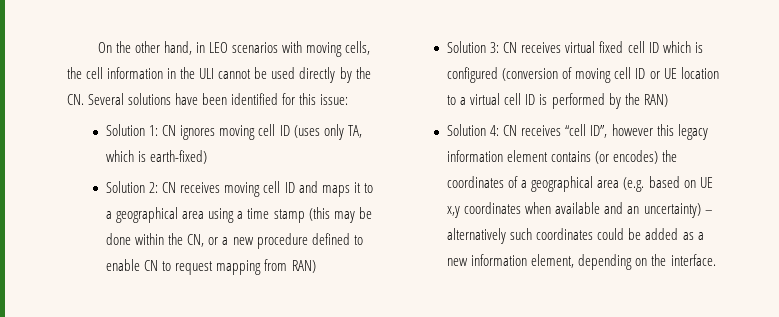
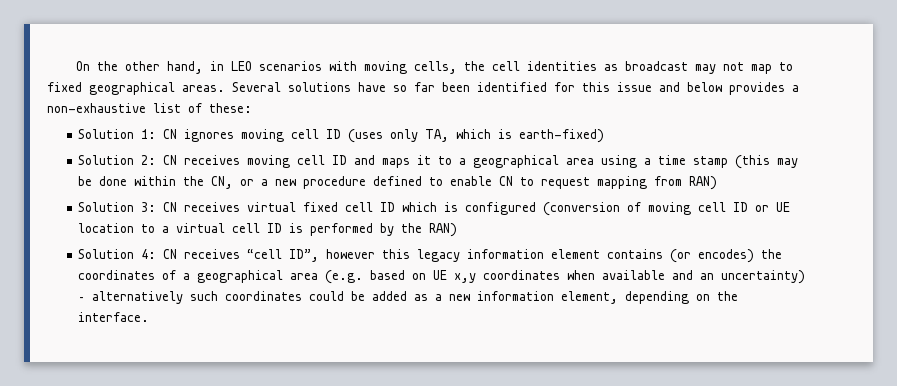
[107,67,371,83] [67,94,84,105] information in the ULI cannot be used directly by the CN. -> [526,61,793,74] [47,82,225,95] identities as broadcast may not map to fixed geographical areas.
(199, 99) none -> [393,82,435,92] so far
[320,94,349,105] issue: -> [617,82,799,95] [47,103,252,113] issue and below provides a non-exhaustive list of these:

